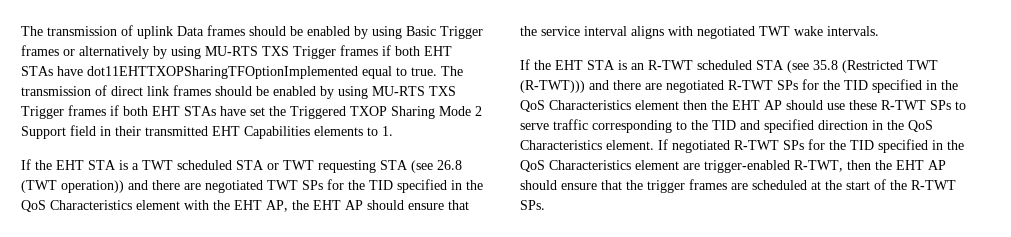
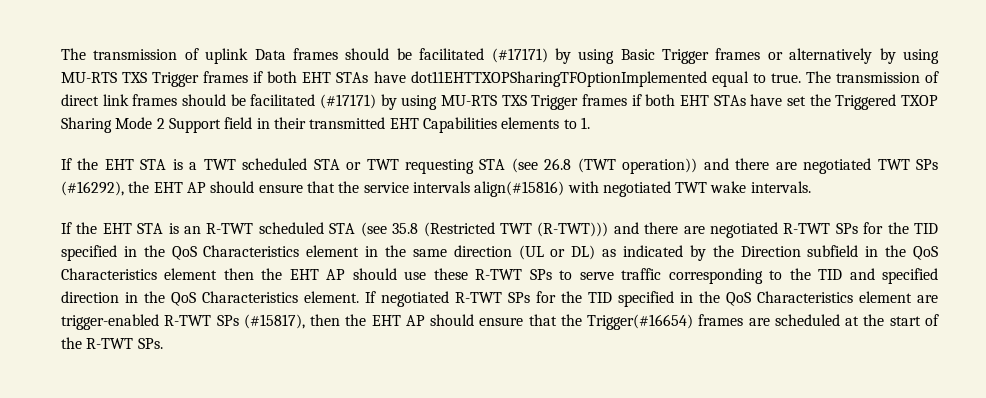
[307,26,350,36] enabled -> [419,48,548,63] facilitated (#17171)
[273,86,316,96] enabled -> [250,94,376,109] facilitated (#17171)
[327,179,483,193] [21,200,288,212] for the TID specified in the QoS Characteristics element with the EHT AP, -> [61,181,124,196] (#16292),
[584,26,664,39] interval aligns -> [412,181,565,197] intervals align(#15816)
(679, 105) none -> [365,245,939,261] [61,268,218,280] in the same direction (UL or DL) as indicated by the Direction subfield in the QoS Characteristics element
[794,160,843,172] R-TWT, -> [164,314,305,329] R-TWT SPs (#15817),
[647,180,685,193] trigger -> [587,314,694,330] Trigger(#16654)

